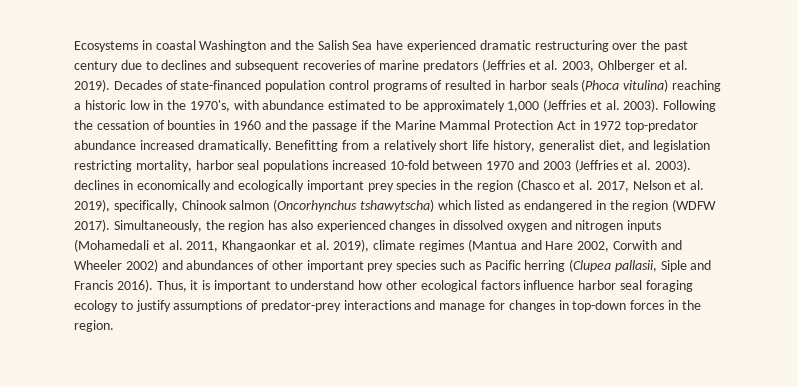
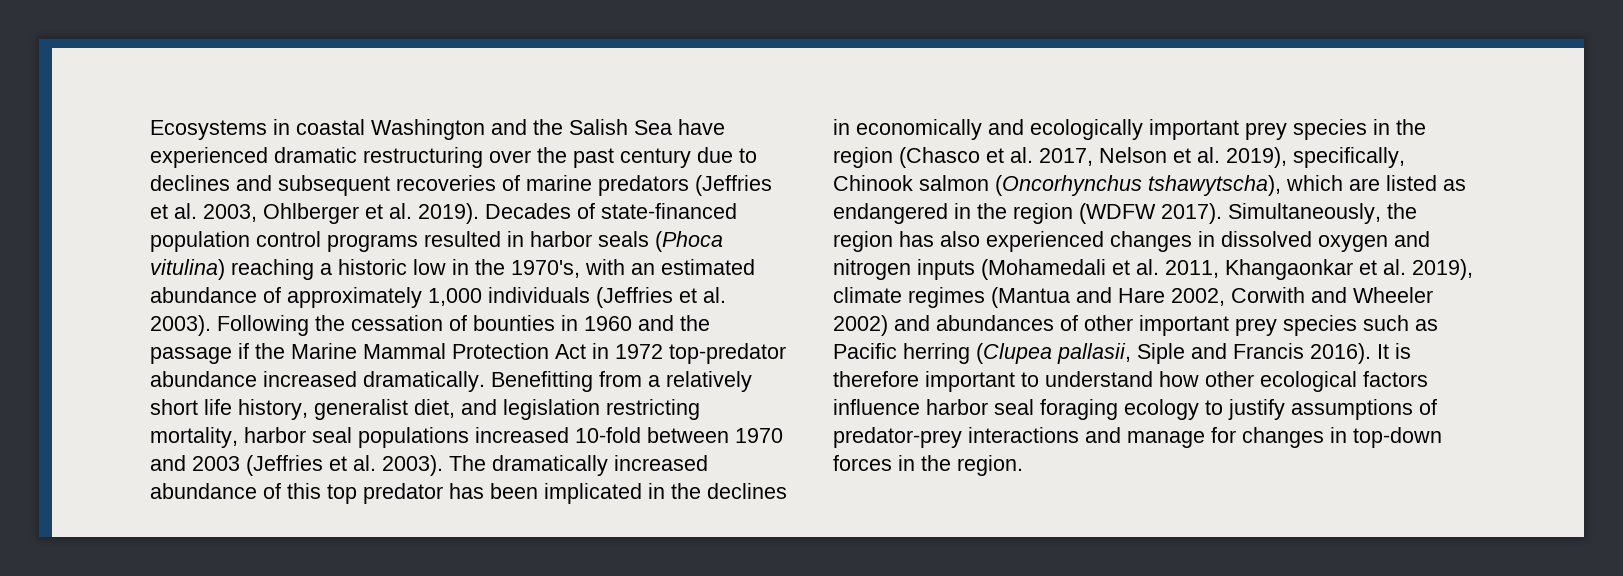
[430,80,443,90] of -> (418, 243) none
[262,100,419,110] abundance estimated to be -> [631,259,755,275] [150,287,281,303] an estimated abundance of
(540, 106) none -> [488,287,590,303] individuals
(691, 165) none -> [449,455,708,476] [150,483,701,504] The dramatically increased abundance of this top predator has been implicated in the
[359,199,471,212] tshawytscha) which -> [1148,175,1380,196] tshawytscha), which are
[156,280,211,292] Thus, it is -> [1377,343,1411,359] [833,371,919,387] It is therefore

